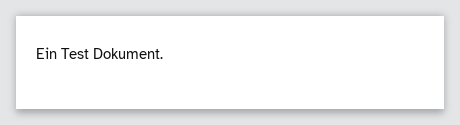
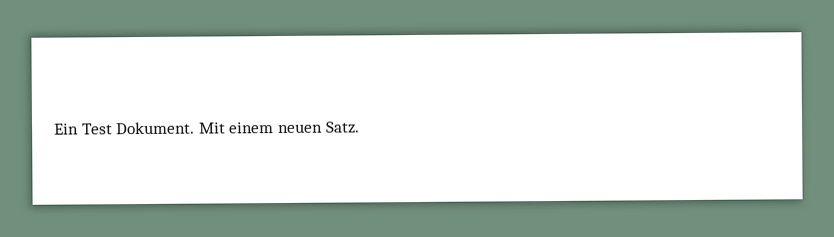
(163, 53) none -> [198,121,360,134] Mit einem neuen Satz.

